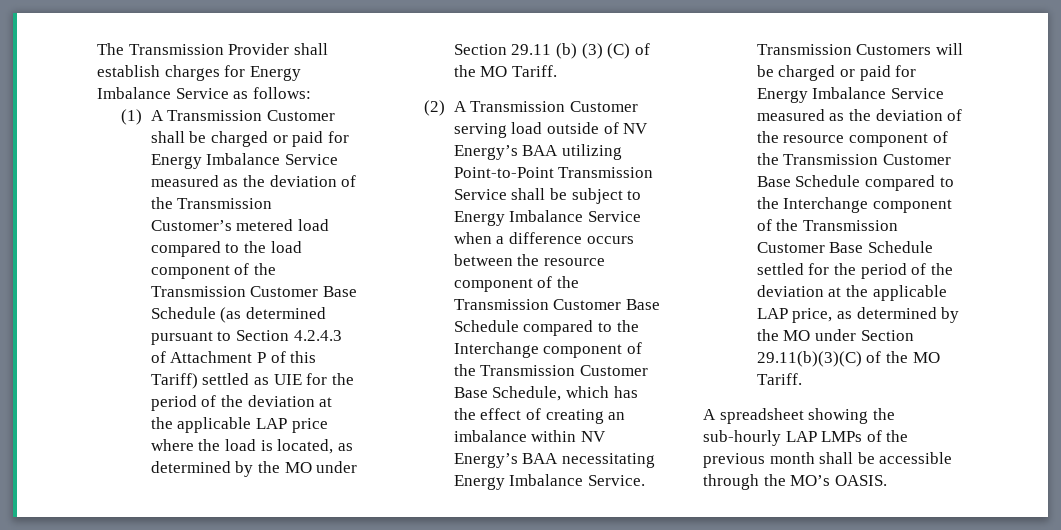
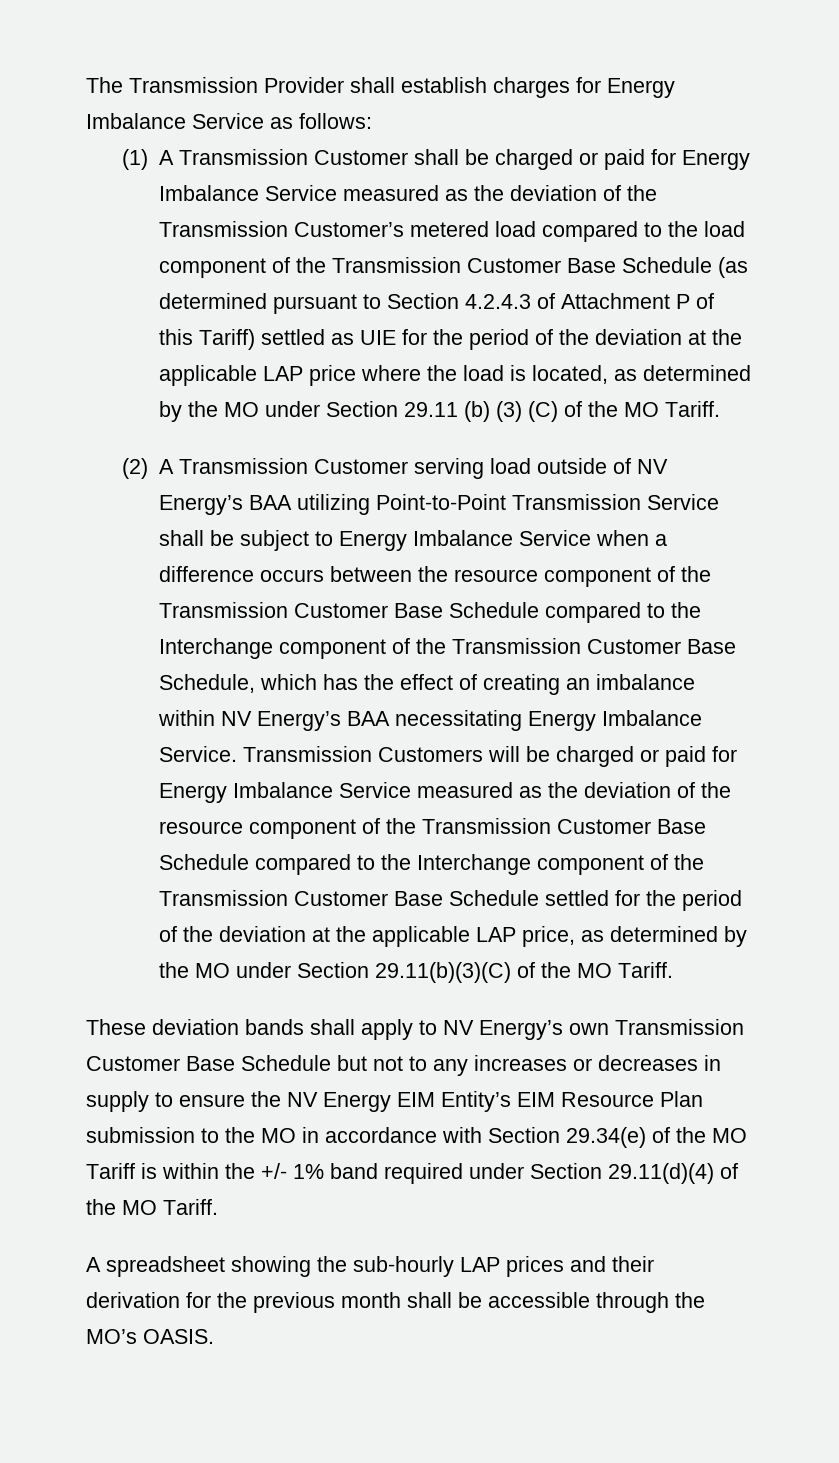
(802, 379) none -> [86,1019,744,1040] [86,1055,721,1076] [86,1091,703,1112] [86,1127,747,1148] [86,1163,738,1184] [86,1199,218,1215] // These deviation bands shall apply to NV Energy’s own Transmission Customer Base Schedule but not to any increases or decreases in supply to ensure the NV Energy EIM Entity’s EIM Resource Plan submission to the MO in accordance with Section 29.34(e) of the MO Tariff is within the +/- 1% band required under Section 29.11(d)(4) of the MO Tariff.
[821,430,882,442] LMPs of -> [506,1256,654,1277] [86,1292,211,1308] prices and their derivation for

